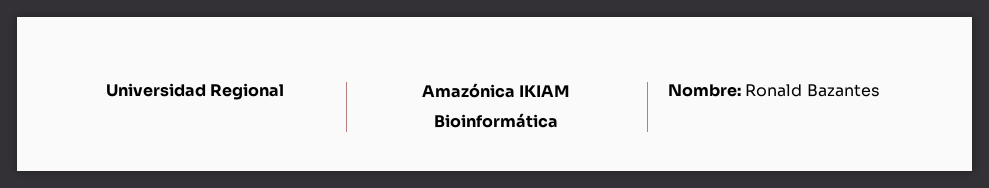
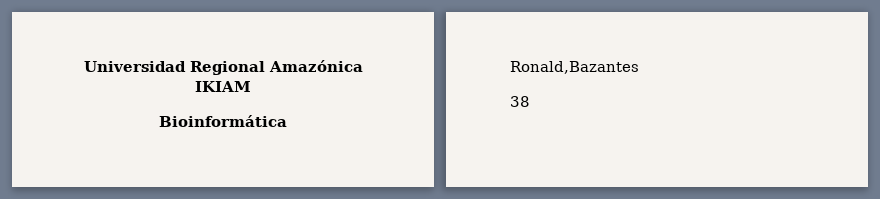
[668,84,880,97] Nombre: Ronald Bazantes -> [510,61,639,74] [510,96,530,107] Ronald,Bazantes // 38

